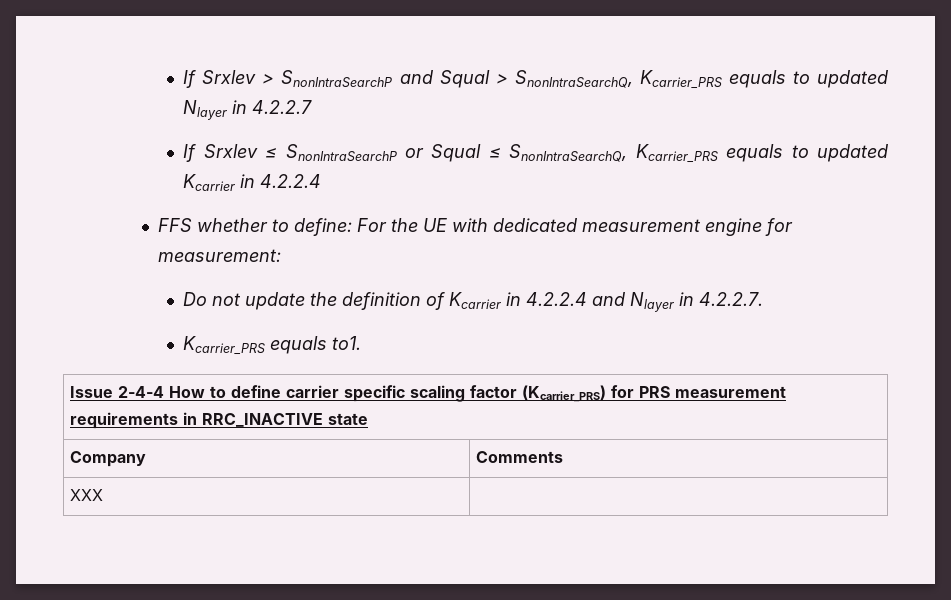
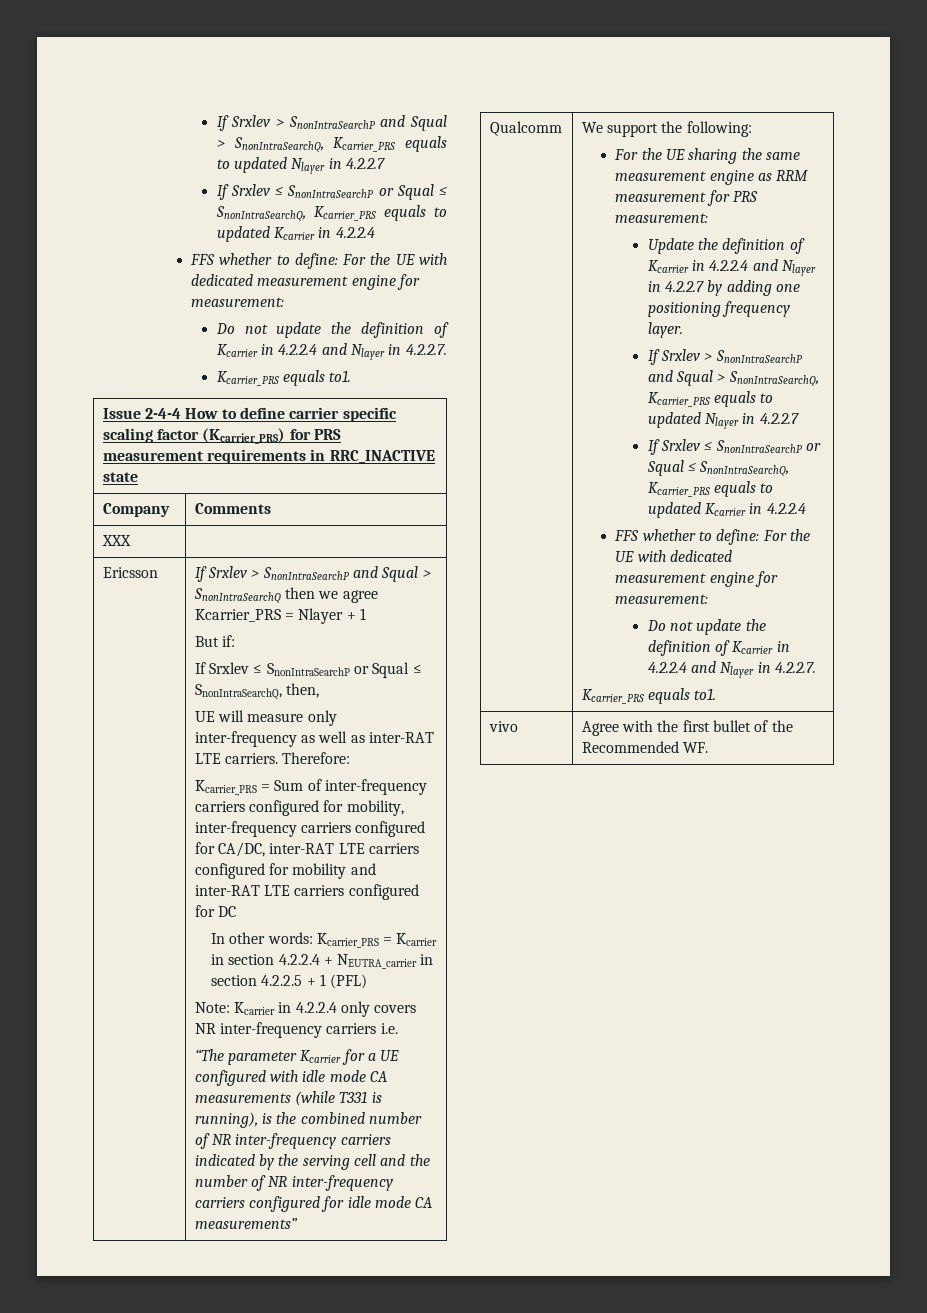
(104, 495) none -> [102,567,158,578] [194,566,431,582] [193,587,378,604] [194,608,367,624] [194,635,236,647] [194,662,422,678] [194,683,320,700] [194,710,337,726] [194,731,435,747] [194,752,351,764] [194,779,428,795] [194,800,404,816] [194,821,426,837] [194,842,420,857] [194,863,376,879] [194,884,419,900] [194,905,237,917] [210,932,438,948] [210,954,434,969] [210,974,368,989] [194,1001,417,1017] [194,1022,398,1038] [194,1049,400,1065] [194,1070,388,1086] [194,1091,382,1106] [194,1112,423,1128] [194,1133,391,1149] [194,1154,430,1170] [194,1175,393,1191] [194,1196,433,1212] [194,1218,298,1229] [489,121,562,136] [581,121,752,137] [614,148,801,164] [615,170,809,185] [615,190,759,206] [615,213,709,223] [647,238,805,254] [647,259,816,276] [647,280,800,296] [647,301,790,317] [647,322,683,338] [647,349,802,365] [647,370,819,387] [647,391,774,407] [647,412,799,429] [647,439,821,455] [646,460,790,477] [647,481,774,497] [647,502,806,518] [614,529,811,545] [615,550,733,562] [615,571,779,587] [615,594,709,604] [646,619,766,635] [647,640,790,656] [647,661,816,678] [581,688,717,704] [488,721,518,732] [581,720,793,736] [581,741,709,753] // Ericsson | If Srxlev > SnonIntraSearchP and Squal > SnonIntraSearchQ then we agree Kcarrier_PRS = Nlayer + 1 // But if: // If Srxlev ≤ SnonIntraSearchP or Squal ≤ SnonIntraSearchQ, then, // UE will measure only inter-frequency as well as inter-RAT LTE carriers. Therefore: // Kcarrier_PRS = Sum of inter-frequency carriers configured for mobility, inter-frequency carriers configured for CA/DC, inter-RAT LTE carriers configured for mobility and inter-RAT LTE carriers configured for DC // In other words: Kcarrier_PRS = Kcarrier in section 4.2.2.4 + NEUTRA_carrier in section 4.2.2.5 + 1 (PFL) // Note: Kcarrier in 4.2.2.4 only covers NR inter-frequency carriers i.e. // “The parameter Kcarrier for a UE configured with idle mode CA measurements (while T331 is running), is the combined number of NR inter-frequency carriers indicated by the serving cell and the number of NR inter-frequency carriers configured for idle mode CA measurements” // Qualcomm | We support the following: // For the UE sharing the same measurement engine as RRM measurement for PRS measurement: // Update the definition of Kcarrier in 4.2.2.4 and Nlayer in 4.2.2.7 by adding one positioning frequency layer. // If Srxlev > SnonIntraSearchP and Squal > SnonIntraSearchQ, Kcarrier_PRS equals to updated Nlayer in 4.2.2.7 // If Srxlev ≤ SnonIntraSearchP or Squal ≤ SnonIntraSearchQ, Kcarrier_PRS equals to updated Kcarrier in 4.2.2.4 // FFS whether to define: For the UE with dedicated measurement engine for measurement: // Do not update the definition of Kcarrier in 4.2.2.4 and Nlayer in 4.2.2.7. // Kcarrier_PRS equals to1. // vivo | Agree with the first bullet of the Recommended WF.

